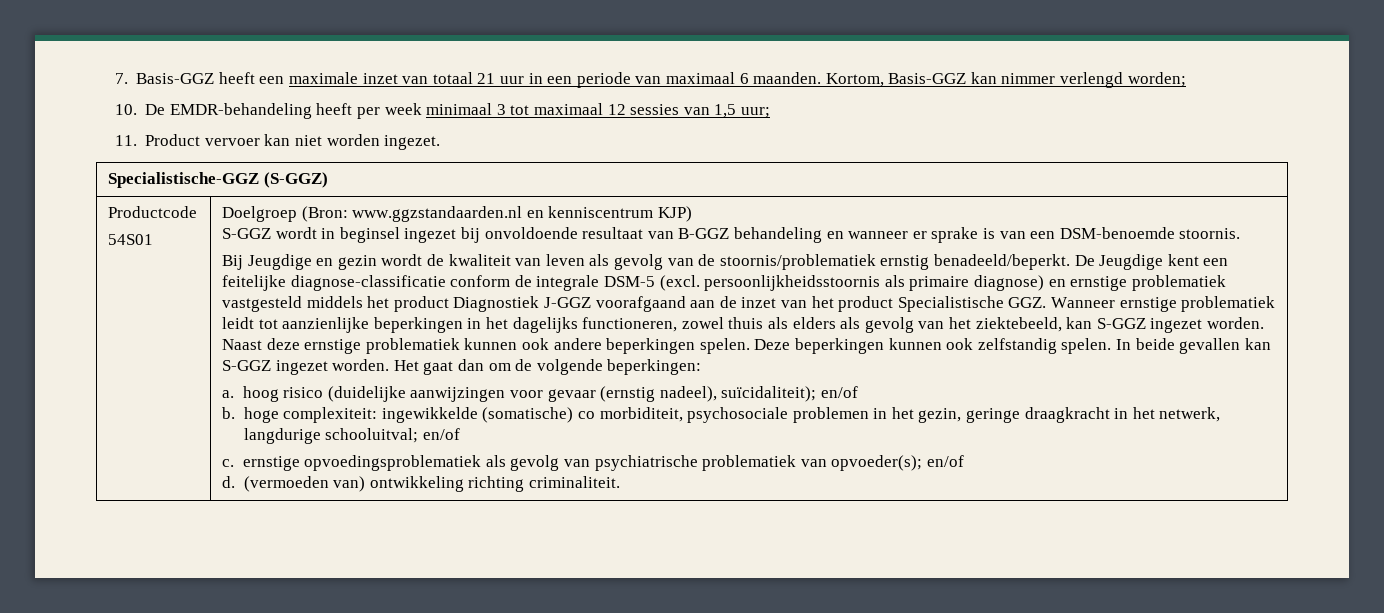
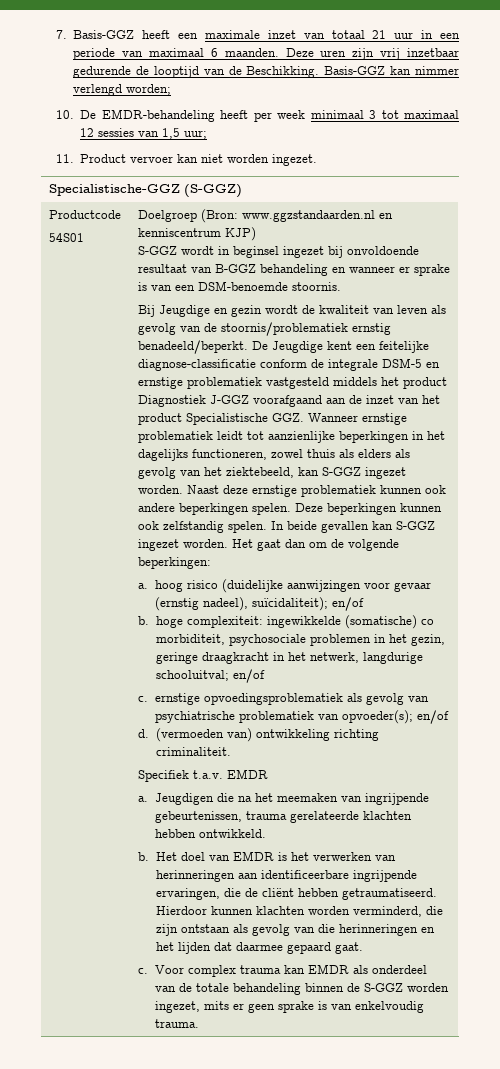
[825,73,884,87] Kortom, -> [285,48,459,60] [73,66,320,78] Deze uren zijn vrij inzetbaar gedurende de looptijd van de Beschikking.
[659,275,1044,291] (excl. persoonlijkheidsstoornis als primaire diagnose) -> (423, 363) none
(620, 482) none -> [138,769,269,782] [138,793,429,805] [154,811,412,823] [154,829,266,838] [138,851,396,861] [155,870,417,882] [155,888,437,900] [155,906,443,917] [155,924,435,936] [155,942,363,954] [138,964,427,977] [154,983,449,995] [154,1001,424,1013] [154,1019,199,1028] // Specifiek t.a.v. EMDR // a. Jeugdigen die na het meemaken van ingrijpende gebeurtenissen, trauma gerelateerde klachten hebben ontwikkeld. // b. Het doel van EMDR is het verwerken van herinneringen aan identificeerbare ingrijpende ervaringen, die de cliënt hebben getraumatiseerd. Hierdoor kunnen klachten worden verminderd, die zijn ontstaan als gevolg van die herinneringen en het lijden dat daarmee gepaard gaat. // c. Voor complex trauma kan EMDR als onderdeel van de totale behandeling binnen de S-GGZ worden ingezet, mits er geen sprake is van enkelvoudig trauma.

